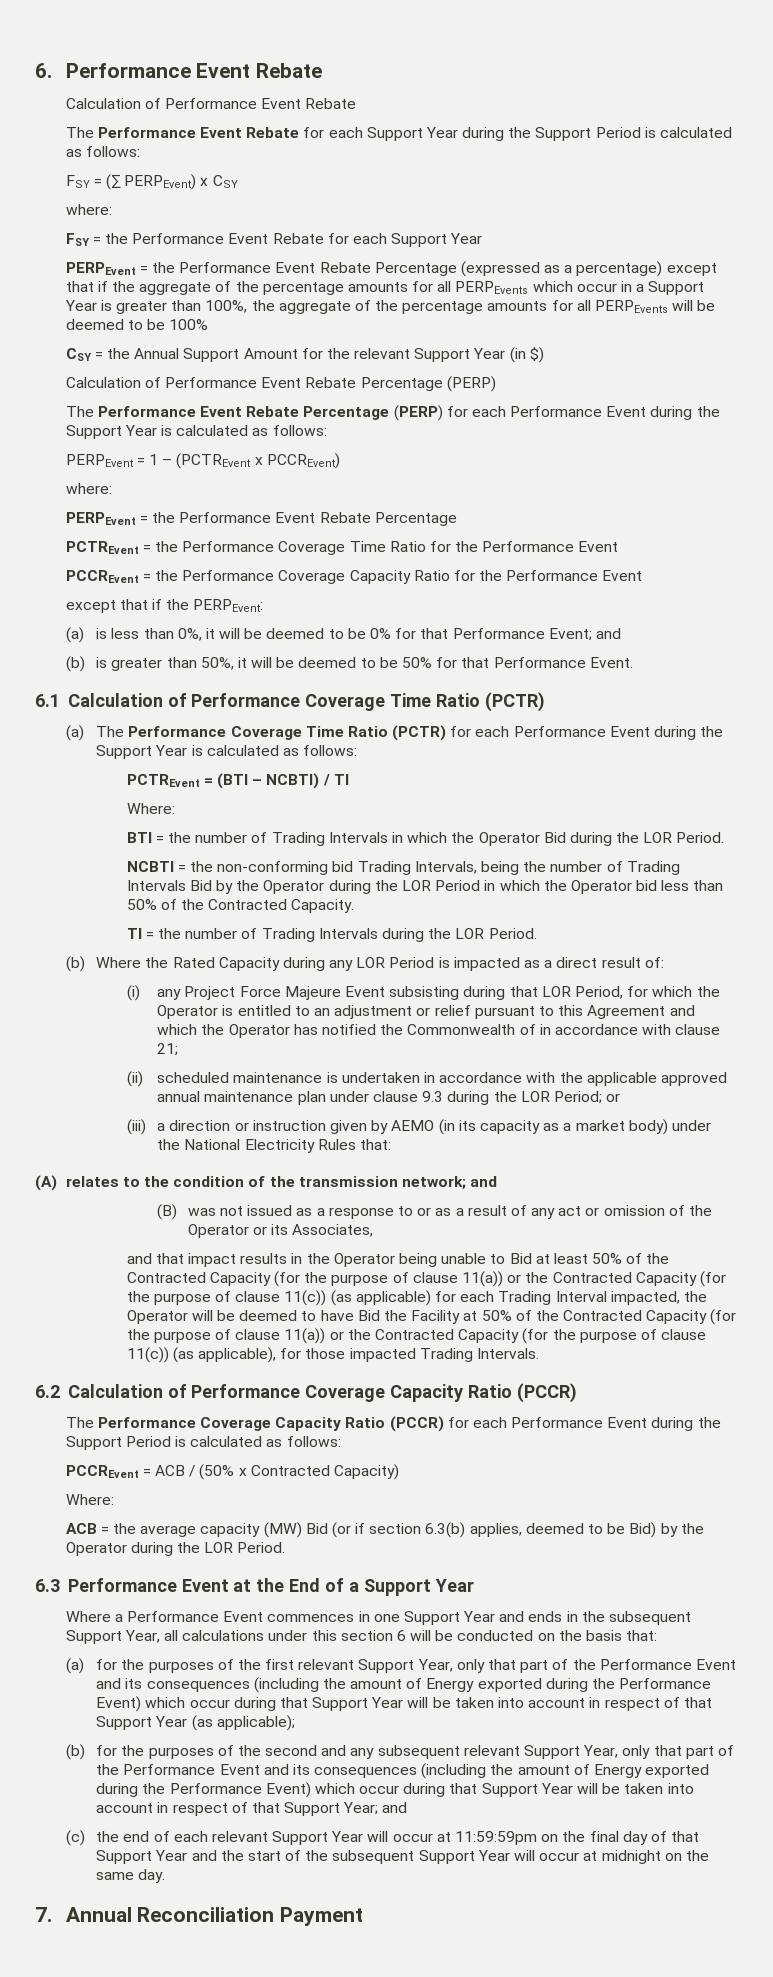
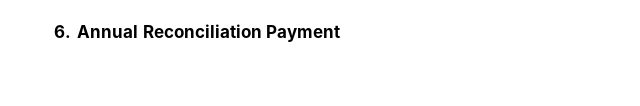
[65,63,322,78] [65,98,357,109] [65,127,732,141] [65,146,140,157] [65,174,238,190] [65,204,112,215] [65,233,483,247] [65,261,717,277] [65,281,705,295] [64,300,716,314] [65,319,209,330] [65,347,544,363] [65,376,496,392] [65,405,720,421] [65,425,327,439] [65,453,340,469] [65,483,112,494] [65,512,457,526] [65,541,619,555] [65,570,643,584] [65,599,264,613] [65,627,621,643] [65,656,633,672] [35,692,545,712] [65,725,724,741] [96,745,358,759] [126,773,349,789] [126,803,175,814] [126,832,725,846] [126,861,680,875] [126,880,724,894] [126,899,355,913] [126,928,537,942] [65,956,664,972] [126,985,720,1001] [157,1005,695,1019] [157,1024,721,1038] [157,1043,179,1056] [126,1071,727,1087] [157,1091,621,1105] [126,1119,711,1135] [157,1139,392,1153] [35,1175,498,1191] [157,1204,713,1220] [187,1224,374,1238] [126,1253,670,1267] [126,1271,726,1287] [126,1290,707,1306] [126,1309,737,1325] [126,1328,707,1344] [126,1347,540,1363] [35,1383,577,1403] [65,1416,721,1432] [65,1436,341,1450] [65,1464,399,1480] [65,1494,114,1505] [65,1522,704,1538] [65,1542,286,1556] [35,1578,474,1596] [65,1611,691,1625] [65,1630,658,1644] [65,1658,736,1674] [96,1677,712,1693] [96,1696,712,1712] [96,1715,295,1731] [65,1744,734,1760] [96,1763,710,1779] [96,1782,694,1798] [96,1802,408,1816] [65,1830,700,1846] [96,1850,709,1864] [96,1869,166,1883] [35,1907,52,1922] Performance Event Rebate // Calculation of Performance Event Rebate // The Performance Event Rebate for each Support Year during the Support Period is calculated as follows: // FSY = (∑ PERPEvent) x CSY // where: // FSY = the Performance Event Rebate for each Support Year // PERPEvent = the Performance Event Rebate Percentage (expressed as a percentage) except that if the aggregate of the percentage amounts for all PERPEvents which occur in a Support Year is greater than 100%, the aggregate of the percentage amounts for all PERPEvents will be deemed to be 100% // CSY = the Annual Support Amount for the relevant Support Year (in $) // Calculation of Performance Event Rebate Percentage (PERP) // The Performance Event Rebate Percentage (PERP) for each Performance Event during the Support Year is calculated as follows: // PERPEvent = 1 – (PCTREvent x PCCREvent) // where: // PERPEvent = the Performance Event Rebate Percentage // PCTREvent = the Performance Coverage Time Ratio for the Performance Event // PCCREvent = the Performance Coverage Capacity Ratio for the Performance Event // except that if the PERPEvent: // (a) is less than 0%, it will be deemed to be 0% for that Performance Event; and // (b) is greater than 50%, it will be deemed to be 50% for that Performance Event. // 6.1 Calculation of Performance Coverage Time Ratio (PCTR) // (a) The Performance Coverage Time Ratio (PCTR) for each Performance Event during the Support Year is calculated as follows: // PCTREvent = (BTI – NCBTI) / TI // Where: // BTI = the number of Trading Intervals in which the Operator Bid during the LOR Period. // NCBTI = the non-conforming bid Trading Intervals, being the number of Trading Intervals Bid by the Operator during the LOR Period in which the Operator bid less than 50% of the Contracted Capacity. // TI = the number of Trading Intervals during the LOR Period. // (b) Where the Rated Capacity during any LOR Period is impacted as a direct result of: // (i) any Project Force Majeure Event subsisting during that LOR Period, for which the Operator is entitled to an adjustment or relief pursuant to this Agreement and which the Operator has notified the Commonwealth of in accordance with clause 21; // (ii) scheduled maintenance is undertaken in accordance with the applicable approved annual maintenance plan under clause 9.3 during the LOR Period; or // (iii) a direction or instruction given by AEMO (in its capacity as a market body) under the National Electricity Rules that: // (A) relates to the condition of the transmission network; and // (B) was not issued as a response to or as a result of any act or omission of the Operator or its Associates, // and that impact results in the Operator being unable to Bid at least 50% of the Contracted Capacity (for the purpose of clause 11(a)) or the Contracted Capacity (for the purpose of clause 11(c)) (as applicable) for each Trading Interval impacted, the Operator will be deemed to have Bid the Facility at 50% of the Contracted Capacity (for the purpose of clause 11(a)) or the Contracted Capacity (for the purpose of clause 11(c)) (as applicable), for those impacted Trading Intervals. // 6.2 Calculation of Performance Coverage Capacity Ratio (PCCR) // The Performance Coverage Capacity Ratio (PCCR) for each Performance Event during the Support Period is calculated as follows: // PCCREvent = ACB / (50% x Contracted Capacity) // Where: // ACB = the average capacity (MW) Bid (or if section 6.3(b) applies, deemed to be Bid) by the Operator during the LOR Period. // 6.3 Performance Event at the End of a Support Year // Where a Performance Event commences in one Support Year and ends in the subsequent Support Year, all calculations under this section 6 will be conducted on the basis that: // (a) for the purposes of the first relevant Support Year, only that part of the Performance Event and its consequences (including the amount of Energy exported during the Performance Event) which occur during that Support Year will be taken into account in respect of that Support Year (as applicable); // (b) for the purposes of the second and any subsequent relevant Support Year, only that part of the Performance Event and its consequences (including the amount of Energy exported during the Performance Event) which occur during that Support Year will be taken into account in respect of that Support Year; and // (c) the end of each relevant Support Year will occur at 11:59:59pm on the final day of that Support Year and the start of the subsequent Support Year will occur at midnight on the same day. // 7. -> (71, 31) none

